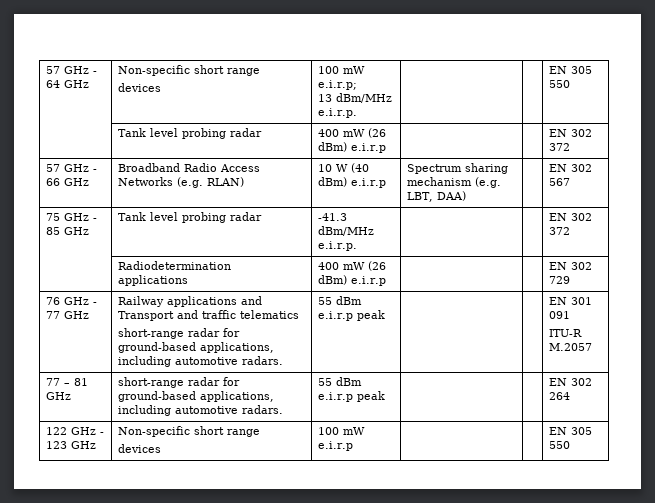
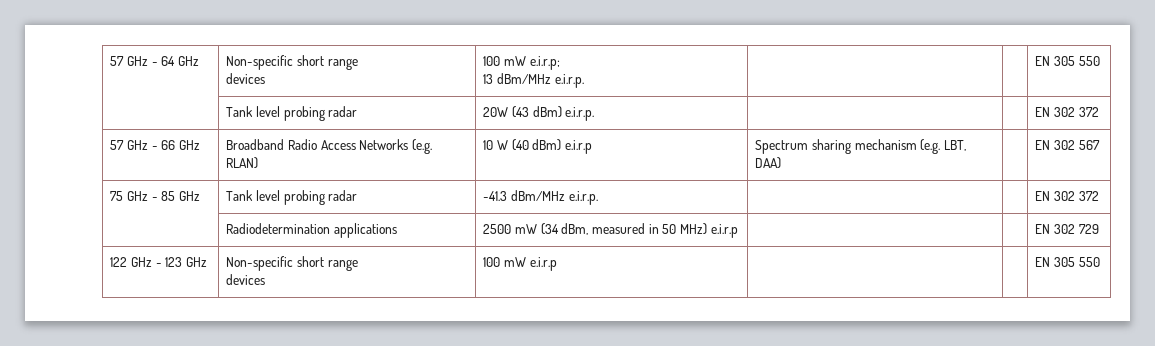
[318,128,387,138] [318,142,387,153] 400 mW (26 dBm) e.i.r.p -> [483,106,595,121] 20W (43 dBm) e.i.r.p.
[318,261,387,271] [318,275,387,286] [549,262,593,270] [549,276,571,284] [46,297,98,305] [46,311,90,319] [118,296,263,307] [118,310,300,321] [118,328,241,339] [118,342,275,353] [118,356,284,367] [318,296,363,305] [318,310,385,321] [549,297,593,305] [549,311,571,319] [549,329,583,337] [549,343,593,351] [46,378,89,386] [46,392,72,400] [118,377,241,388] [118,391,275,402] [118,405,284,416] [318,377,363,386] [318,391,385,402] [549,378,593,386] [549,392,571,400] 400 mW (26 dBm) e.i.r.p | | | EN 302 729 // 76 GHz - 77 GHz | Railway applications and Transport and traffic telematics // short-range radar for ground-based applications, including automotive radars. | 55 dBm e.i.r.p peak | | | EN 301 091 // ITU-R M.2057 // 77 – 81 GHz | short-range radar for ground-based applications, including automotive radars. | 55 dBm e.i.r.p peak | | | EN 302 264 -> [483,223,738,238] [1035,224,1099,234] 2500 mW (34 dBm, measured in 50 MHz) e.i.r.p | | | EN 302 729

